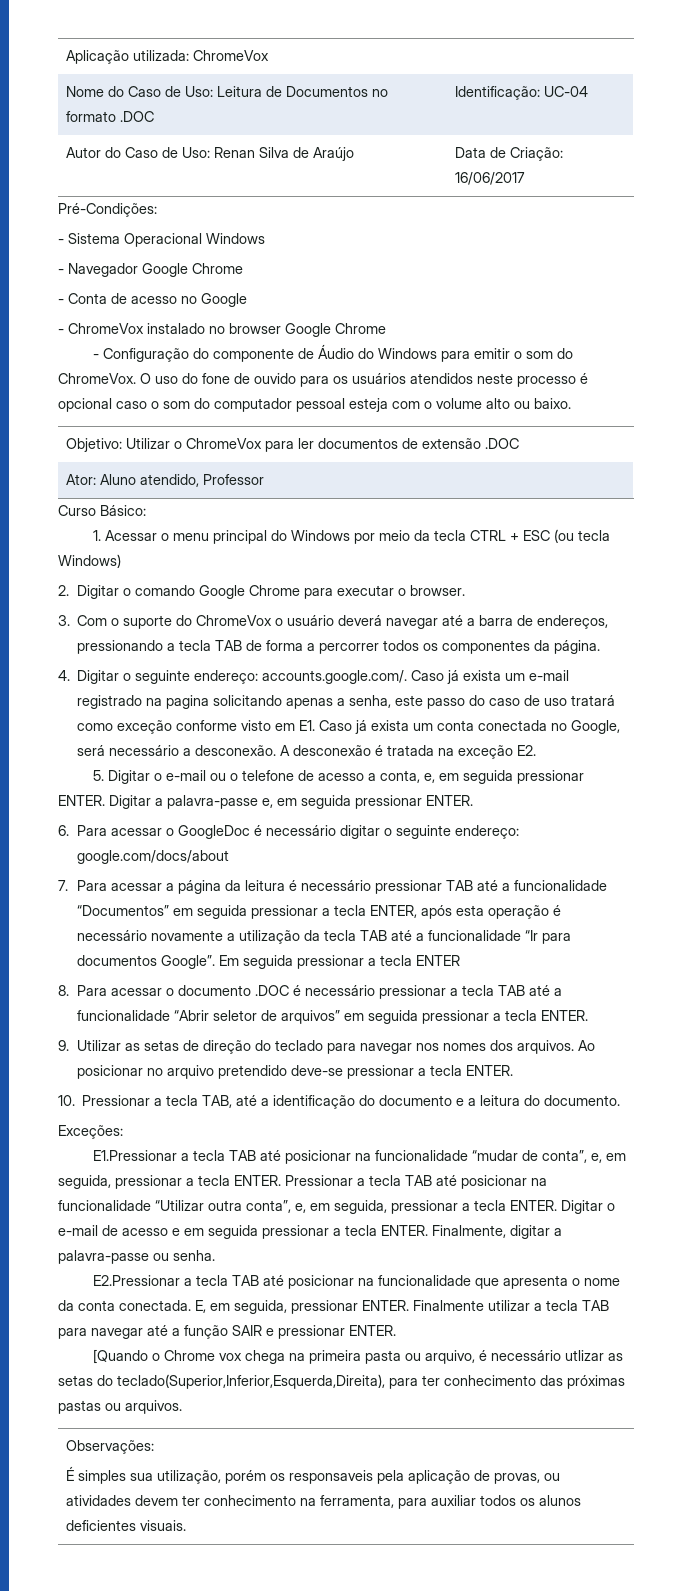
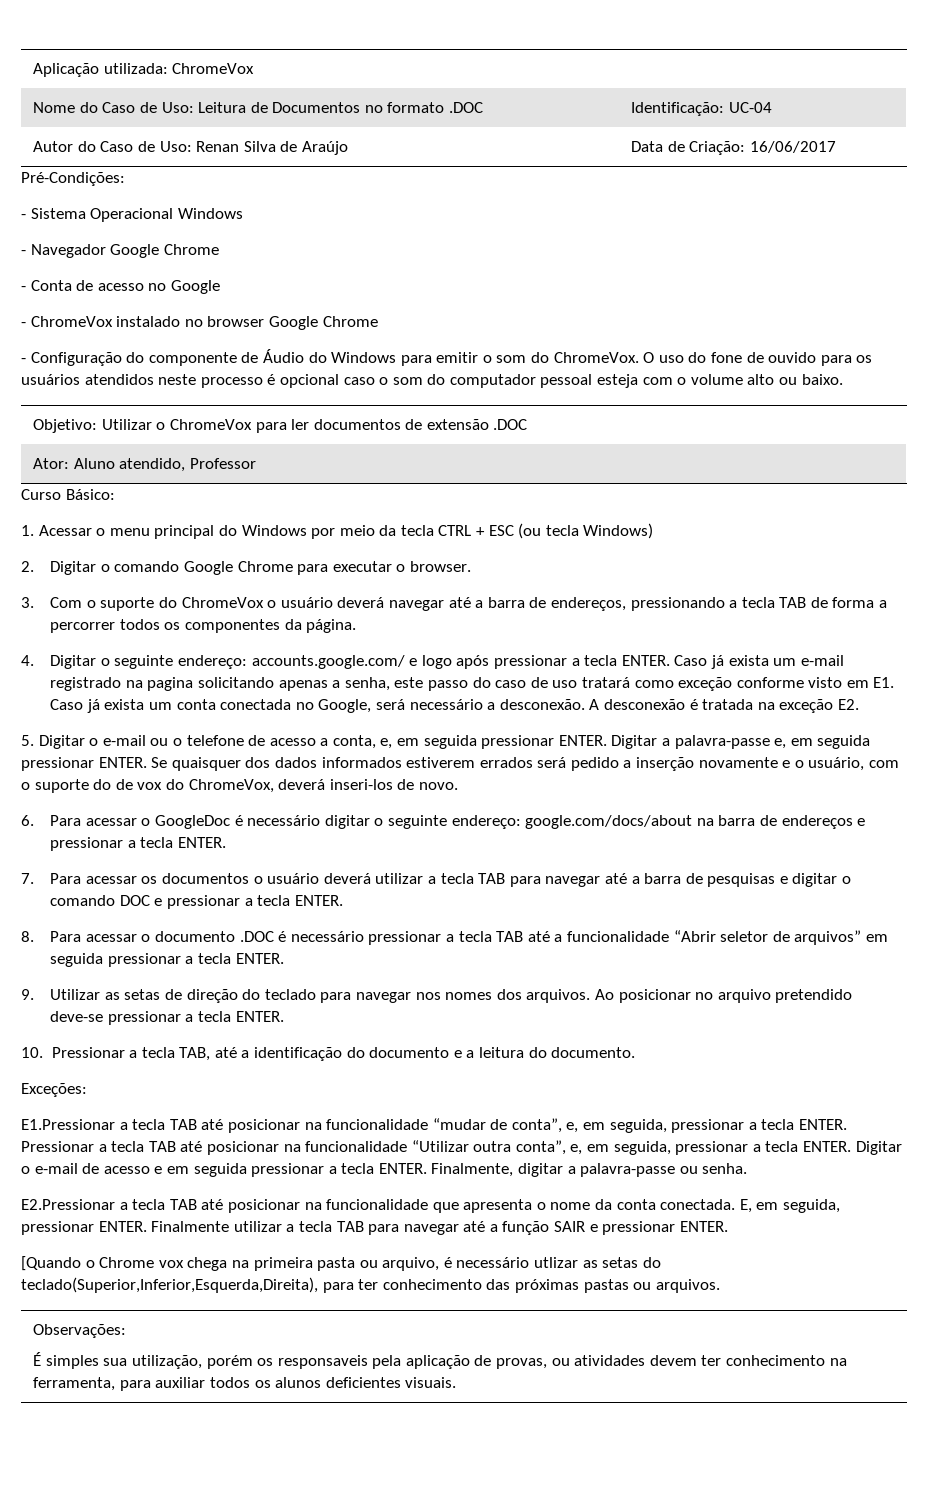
[262,670,408,684] accounts.google.com/. -> [251,655,670,669] accounts.google.com/ e logo após pressionar a tecla ENTER.
(473, 800) none -> [151,757,900,771] [21,779,458,793] Se quaisquer dos dados informados estiverem errados será pedido a inserção novamente e o usuário, com o suporte do de vox do ChromeVox, deverá inseri-los de novo.
[58,880,607,894] [76,905,561,919] [76,930,571,944] [76,955,460,969] // 7. Para acessar a página da leitura é necessário pressionar TAB até a funcionalidade “Documentos” em seguida pressionar a tecla ENTER, após esta operação é necessário novamente a utilização da tecla TAB até a funcionalidade “Ir para documentos Google”. Em seguida pressionar a tecla ENTER -> [696,815,866,829] [50,837,227,851] [21,873,852,887] [50,895,343,909] na barra de endereços e pressionar a tecla ENTER. // 7. Para acessar os documentos o usuário deverá utilizar a tecla TAB para navegar até a barra de pesquisas e digitar o comando DOC e pressionar a tecla ENTER.

